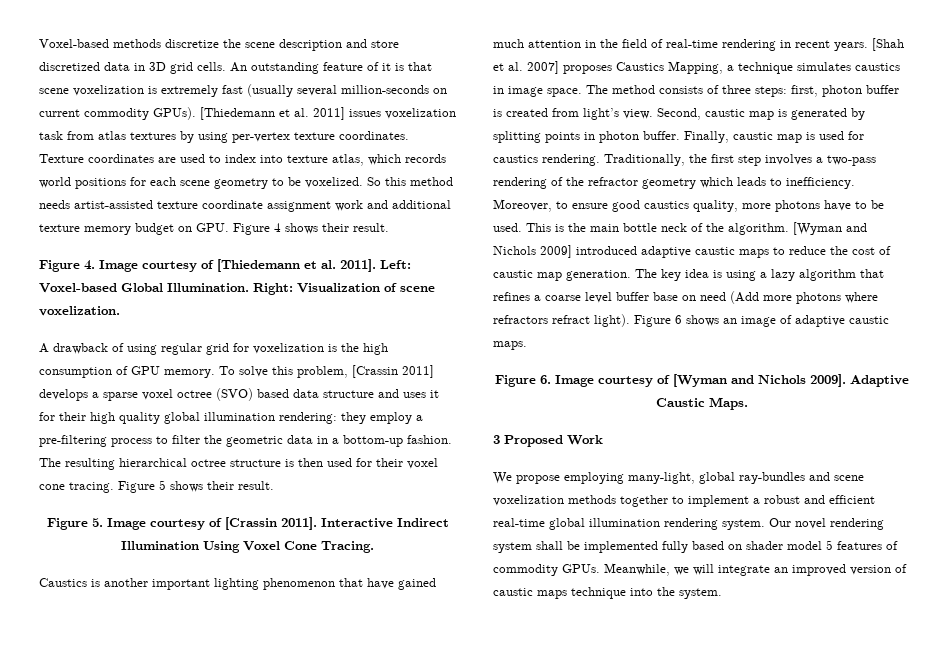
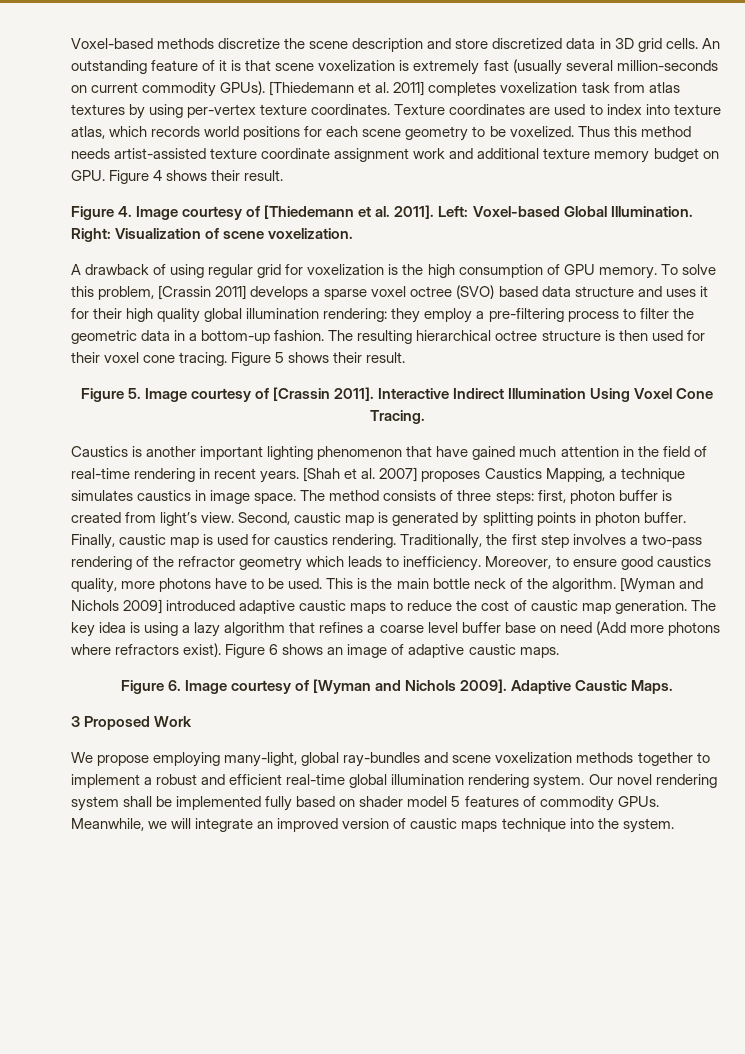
[349,109,381,117] issues -> [428,82,497,96] completes
[367,177,381,186] So -> [577,126,610,137] Thus
[552,314,630,327] refract light). -> [183,643,222,657] exist).

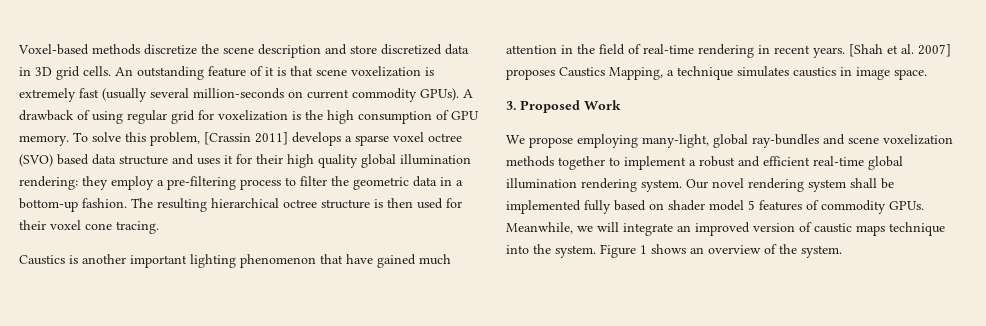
[269,81,680,96] [71,104,721,119] [71,126,691,141] [71,148,719,163] [71,170,284,184] [71,205,693,220] [71,228,354,242] [Thiedemann et al. 2011] completes voxelization task from atlas textures by using per-vertex texture coordinates. Texture coordinates are used to index into texture atlas, which records world positions for each scene geometry to be voxelized. Thus this method needs artist-assisted texture coordinate assignment work and additional texture memory budget on GPU. Figure 4 shows their result. // Figure 4. Image courtesy of [Thiedemann et al. 2011]. Left: Voxel-based Global Illumination. Right: Visualization of scene voxelization. // -> (459, 94) none
[231,352,406,366] [80,387,714,402] [369,410,425,424] Figure 5 shows their result. // Figure 5. Image courtesy of [Crassin 2011]. Interactive Indirect Illumination Using Voxel Cone Tracing. -> (159, 227) none
[300,490,672,504] [71,512,686,527] [71,534,702,549] [71,556,711,571] [71,577,703,593] [71,599,716,614] [71,621,720,637] [71,643,559,658] [120,679,674,694] [71,716,80,727] The method consists of three steps: first, photon buffer is created from light’s view. Second, caustic map is generated by splitting points in photon buffer. Finally, caustic map is used for caustics rendering. Traditionally, the first step involves a two-pass rendering of the refractor geometry which leads to inefficiency. Moreover, to ensure good caustics quality, more photons have to be used. This is the main bottle neck of the algorithm. [Wyman and Nichols 2009] introduced adaptive caustic maps to reduce the cost of caustic map generation. The key idea is using a lazy algorithm that refines a coarse level buffer base on need (Add more photons where refractors exist). Figure 6 shows an image of adaptive caustic maps. // Figure 6. Image courtesy of [Wyman and Nichols 2009]. Adaptive Caustic Maps. // 3 -> [506,101,516,110] // 3.
(674, 825) none -> [600,244,842,258] Figure 1 shows an overview of the system.

